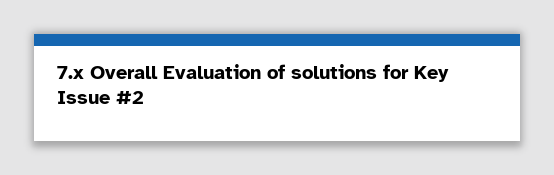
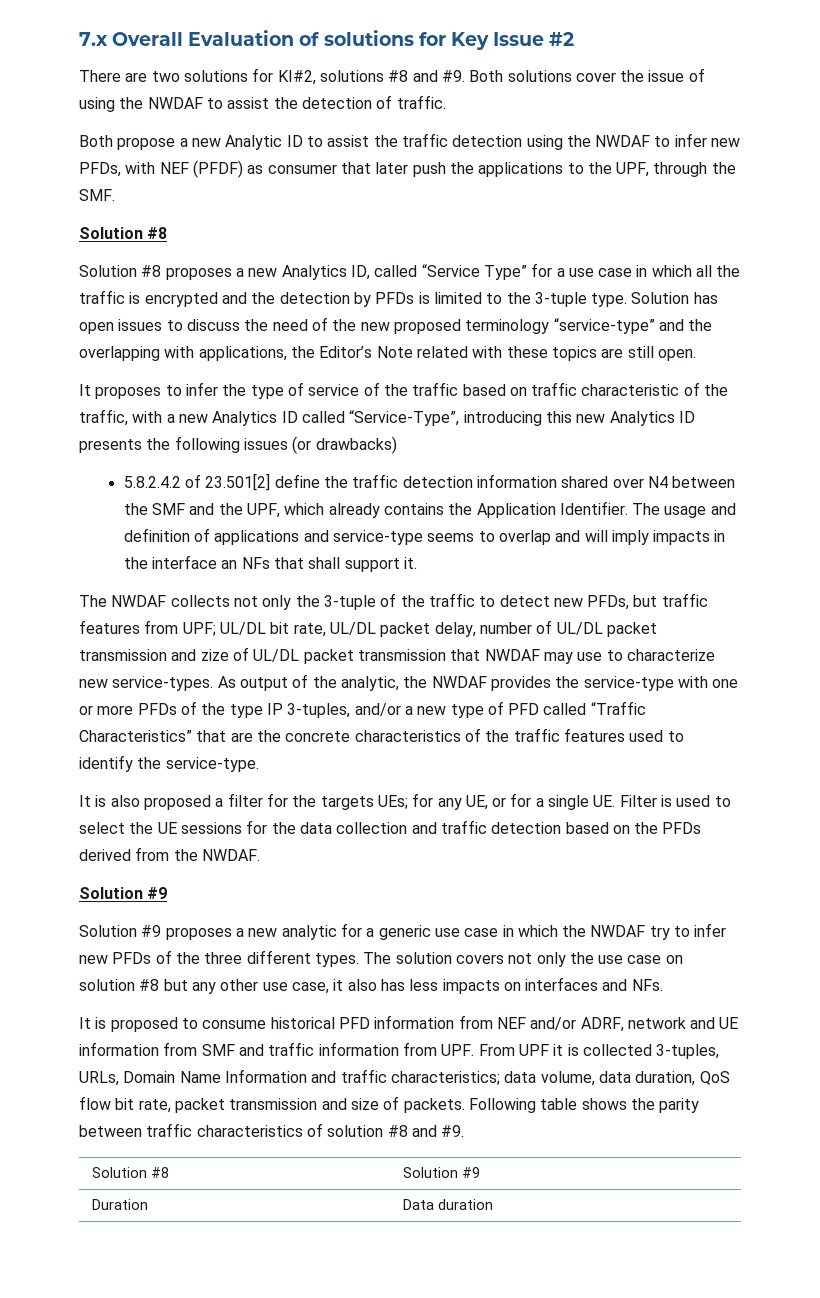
(144, 97) none -> [79,68,705,85] [79,95,446,112] [79,133,741,150] [79,160,736,178] [79,189,115,201] [79,227,168,239] [79,263,741,280] [79,290,718,307] [79,317,713,334] [79,346,696,361] [79,382,729,399] [79,409,695,426] [79,436,397,454] [123,473,736,491] [123,501,736,518] [123,528,726,545] [123,555,417,572] [79,593,708,610] [79,620,657,637] [79,647,715,664] [79,674,739,691] [79,701,646,718] [79,728,684,742] [79,755,259,772] [79,793,731,810] [79,820,702,834] [79,847,260,861] [79,887,168,899] [79,923,727,940] [79,950,683,967] [79,977,663,994] [79,1015,739,1032] [79,1042,720,1059] [79,1069,730,1086] [79,1096,700,1113] [79,1123,465,1137] [91,1167,169,1178] [402,1167,480,1178] [91,1199,148,1210] [402,1199,493,1210] // There are two solutions for KI#2, solutions #8 and #9. Both solutions cover the issue of using the NWDAF to assist the detection of traffic. // Both propose a new Analytic ID to assist the traffic detection using the NWDAF to infer new PFDs, with NEF (PFDF) as consumer that later push the applications to the UPF, through the SMF. // Solution #8 // Solution #8 proposes a new Analytics ID, called “Service Type” for a use case in which all the traffic is encrypted and the detection by PFDs is limited to the 3-tuple type. Solution has open issues to discuss the need of the new proposed terminology “service-type” and the overlapping with applications, the Editor’s Note related with these topics are still open. // It proposes to infer the type of service of the traffic based on traffic characteristic of the traffic, with a new Analytics ID called “Service-Type”, introducing this new Analytics ID presents the following issues (or drawbacks) // 5.8.2.4.2 of 23.501[2] define the traffic detection information shared over N4 between the SMF and the UPF, which already contains the Application Identifier. The usage and definition of applications and service-type seems to overlap and will imply impacts in the interface an NFs that shall support it. // The NWDAF collects not only the 3-tuple of the traffic to detect new PFDs, but traffic features from UPF; UL/DL bit rate, UL/DL packet delay, number of UL/DL packet transmission and zize of UL/DL packet transmission that NWDAF may use to characterize new service-types. As output of the analytic, the NWDAF provides the service-type with one or more PFDs of the type IP 3-tuples, and/or a new type of PFD called “Traffic Characteristics” that are the concrete characteristics of the traffic features used to identify the service-type. // It is also proposed a filter for the targets UEs; for any UE, or for a single UE. Filter is used to select the UE sessions for the data collection and traffic detection based on the PFDs derived from the NWDAF. // Solution #9 // Solution #9 proposes a new analytic for a generic use case in which the NWDAF try to infer new PFDs of the three different types. The solution covers not only the use case on solution #8 but any other use case, it also has less impacts on interfaces and NFs. // It is proposed to consume historical PFD information from NEF and/or ADRF, network and UE information from SMF and traffic information from UPF. From UPF it is collected 3-tuples, URLs, Domain Name Information and traffic characteristics; data volume, data duration, QoS flow bit rate, packet transmission and size of packets. Following table shows the parity between traffic characteristics of solution #8 and #9. // Solution #8 | Solution #9 // Duration | Data duration

